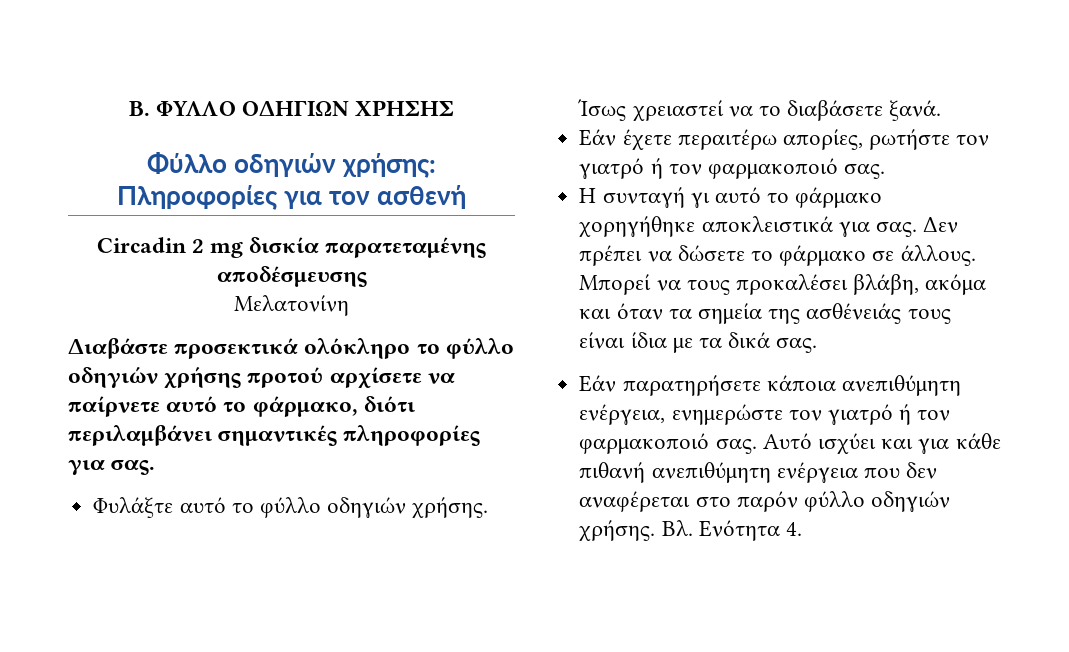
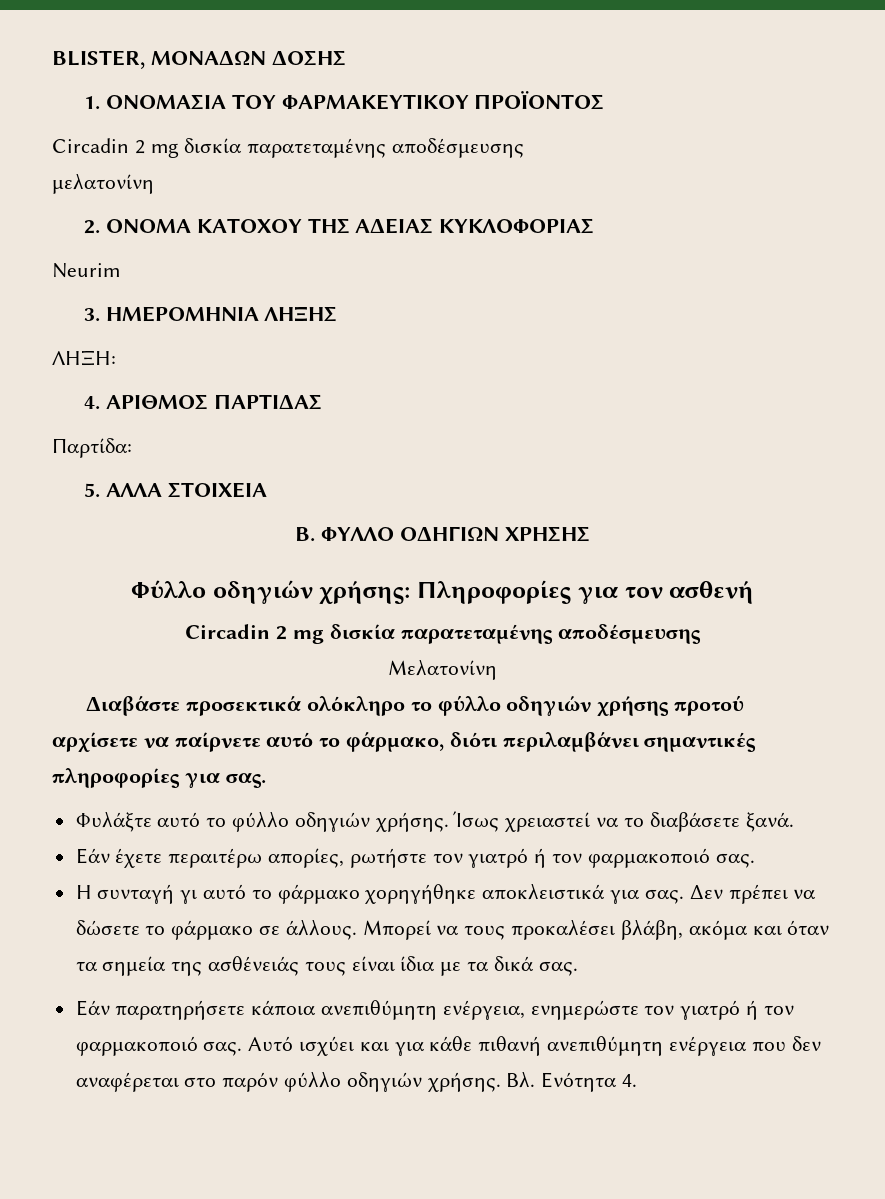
(128, 108) none -> [52,50,346,69] [84,91,605,110] [52,138,525,158] [52,173,154,194] [84,218,595,234] [52,263,120,278] [84,306,337,322] [52,350,116,366] [84,394,322,410] [52,438,132,458] [84,482,267,498] BLISTER, ΜΟΝΑΔΩΝ ΔΟΣΗΣ // 1. ΟΝΟΜΑΣΙΑ ΤΟΥ ΦΑΡΜΑΚΕΥΤΙΚΟΥ ΠΡΟΪΟΝΤΟΣ // Circadin 2 mg δισκία παρατεταμένης αποδέσμευσης // μελατονίνη // 2. ΟΝΟΜΑ ΚΑΤΟΧΟΥ ΤΗΣ ΑΔΕΙΑΣ ΚΥΚΛΟΦΟΡΙΑΣ // Neurim // 3. ΗΜΕΡΟΜΗΝΙΑ ΛΗΞΗΣ // ΛΗΞΗ: // 4. ΑΡΙΘΜΟΣ ΠΑΡΤΙΔΑΣ // Παρτίδα: // 5. ΑΛΛΑ ΣΤΟΙΧΕΙΑ //

